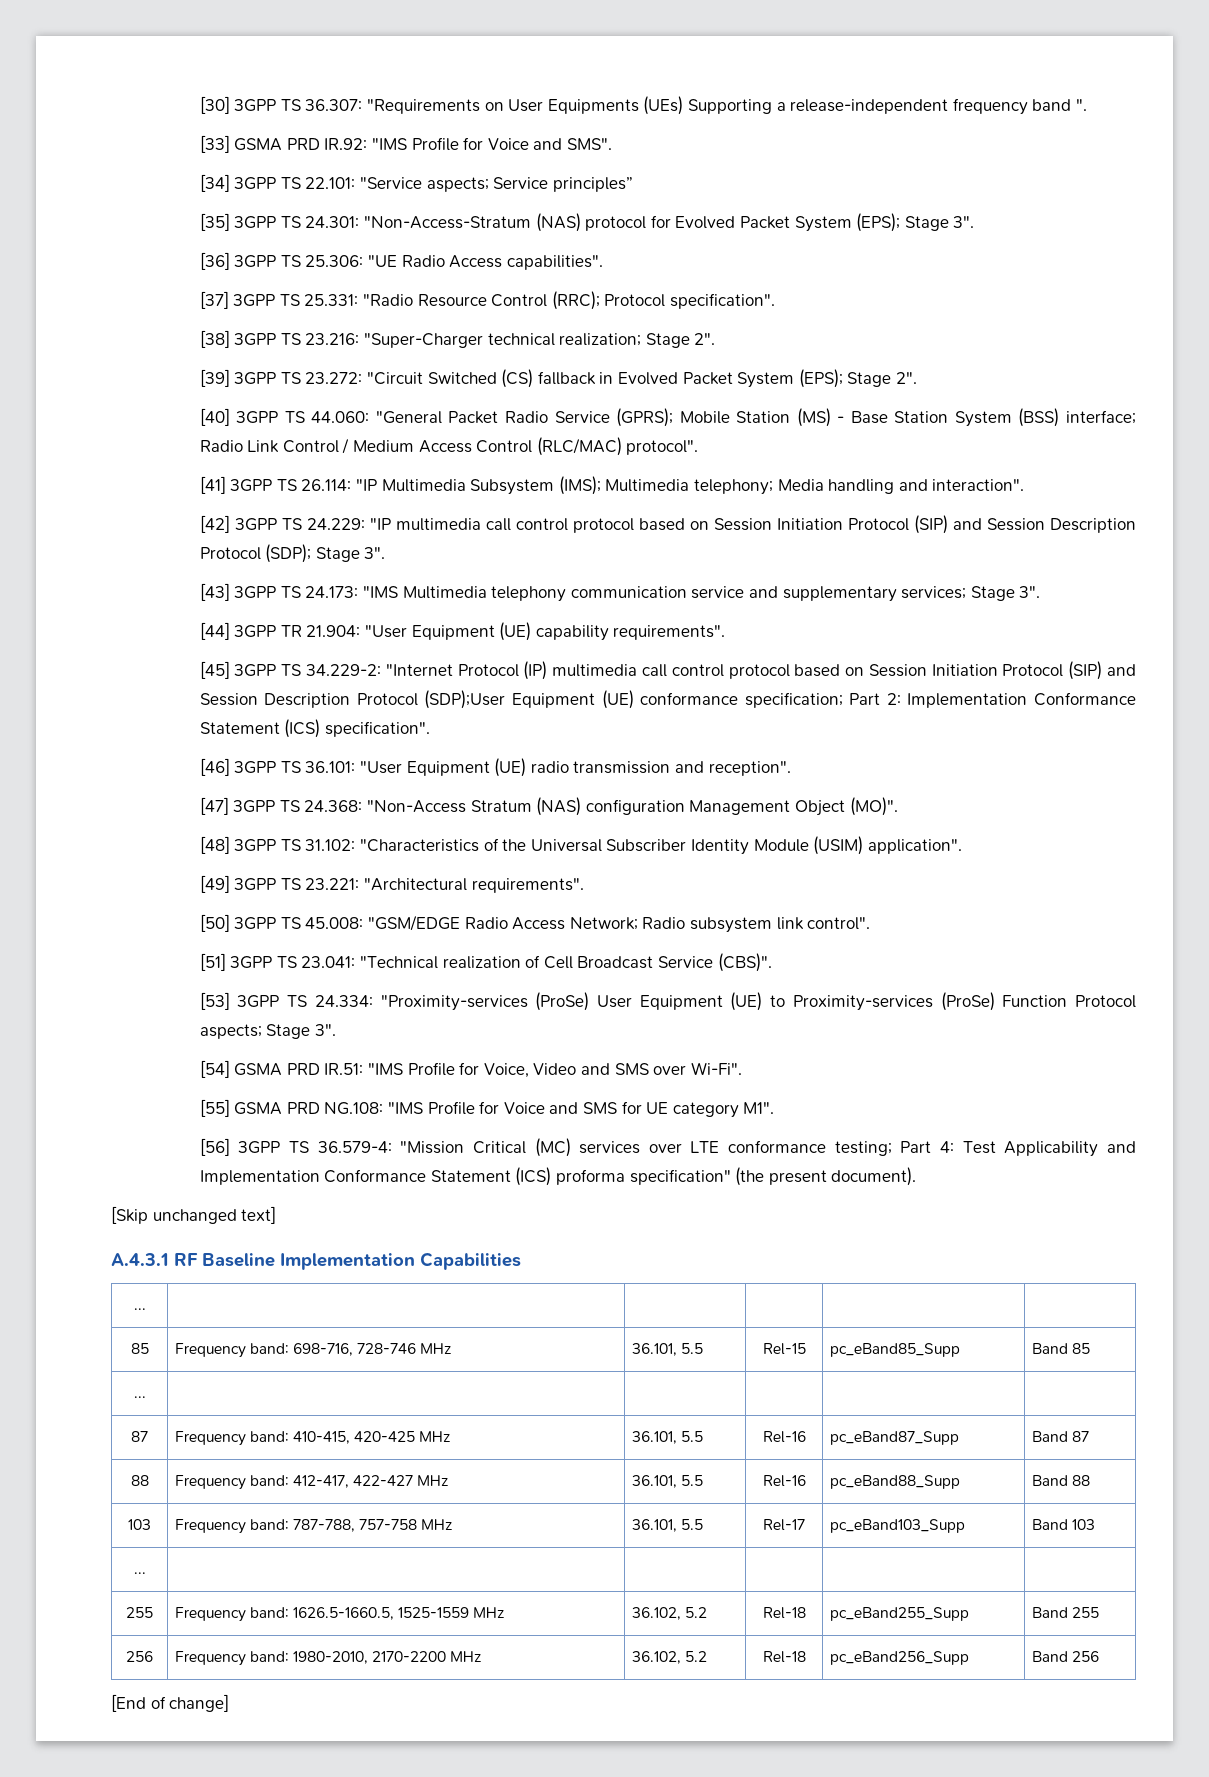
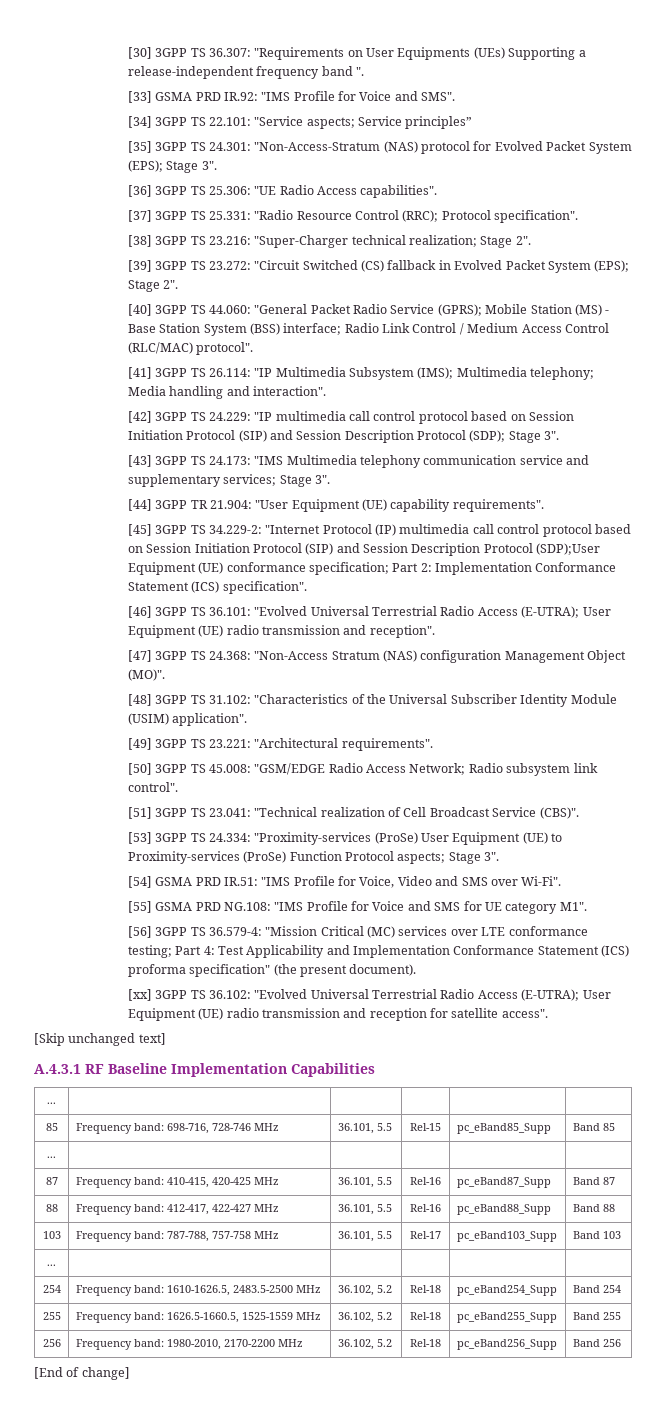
[360,761,403,774] "User -> [254,606,611,618] "Evolved Universal Terrestrial Radio Access (E-UTRA); User
(917, 1176) none -> [127,989,611,1001] [127,1008,548,1021] // [xx] 3GPP TS 36.102: "Evolved Universal Terrestrial Radio Access (E-UTRA); User Equipment (UE) radio transmission and reception for satellite access".
(146, 1573) none -> [42,1285,61,1293] [75,1285,321,1296] [337,1285,392,1296] [410,1285,441,1293] [456,1285,557,1296] [572,1285,621,1293] // 254 | Frequency band: 1610-1626.5, 2483.5-2500 MHz | 36.102, 5.2 | Rel-18 | pc_eBand254_Supp | Band 254

